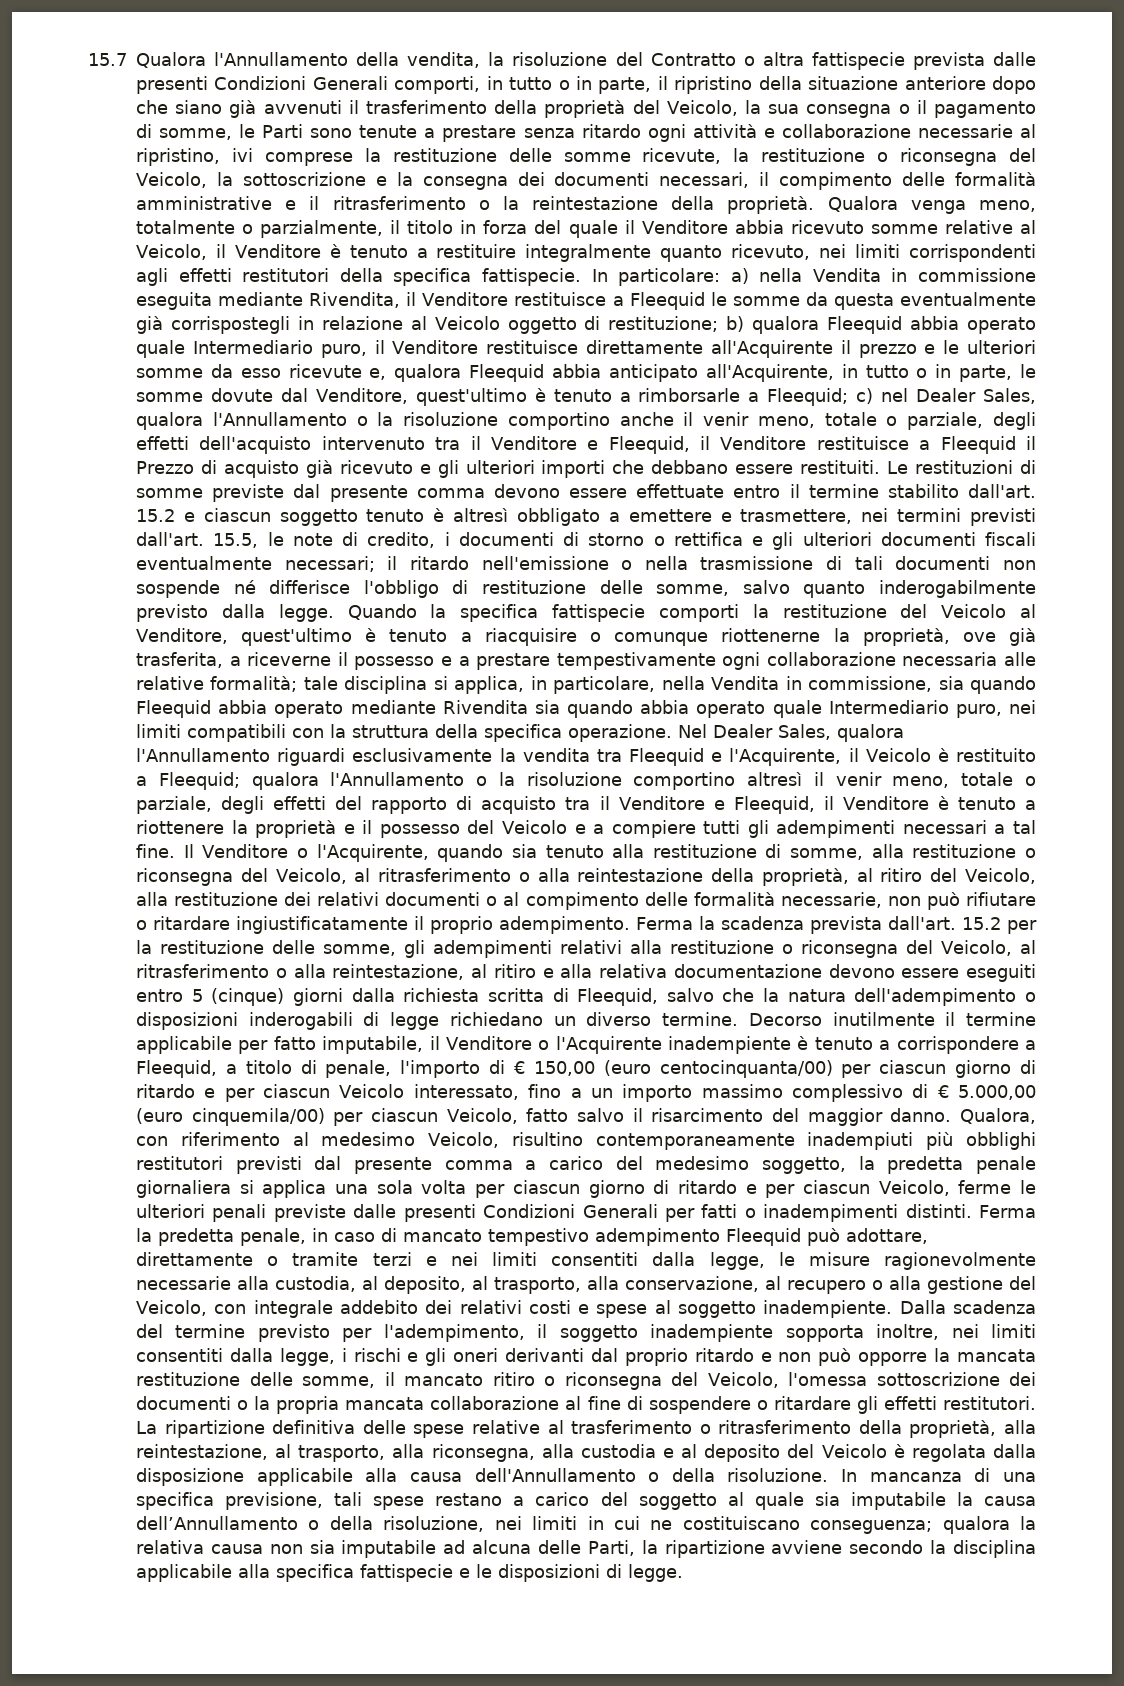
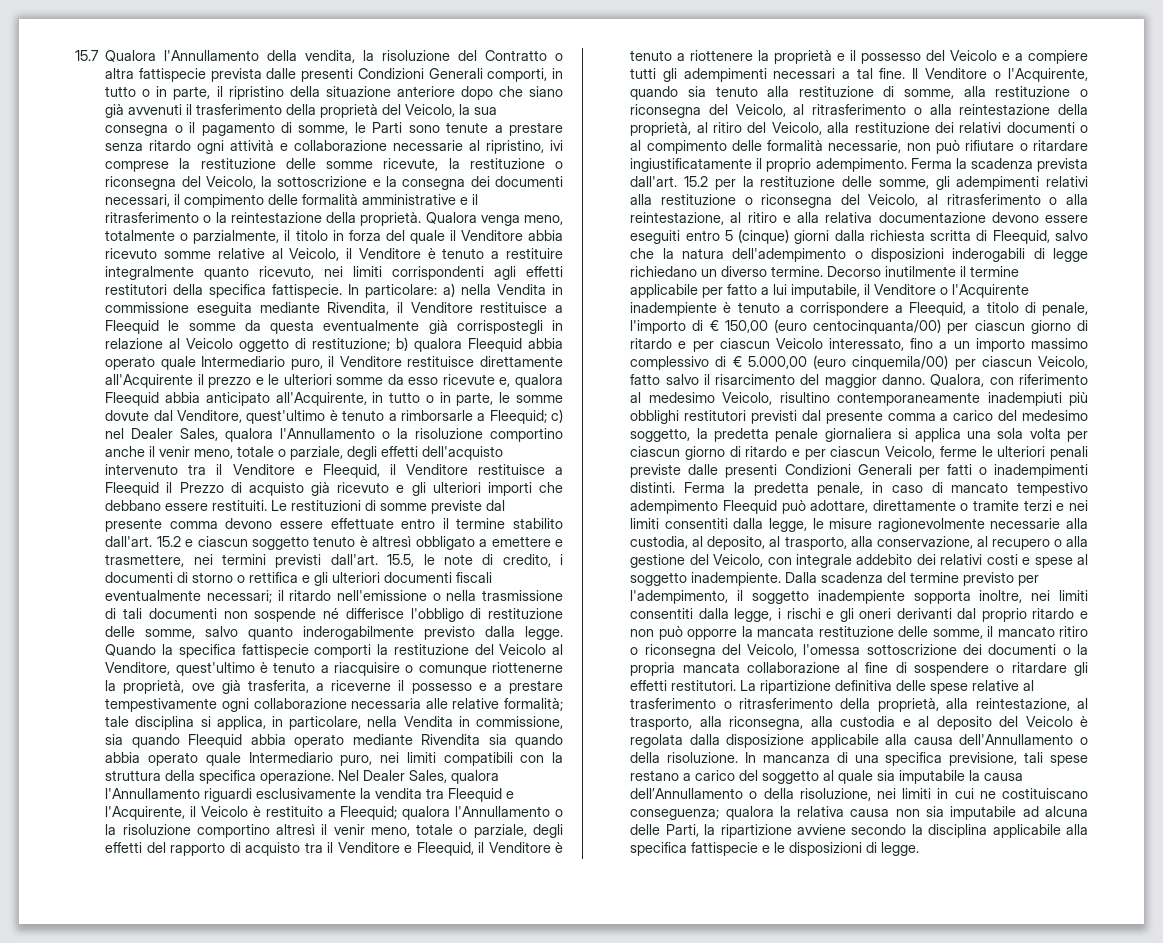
(316, 1043) none -> [761,284,788,295] a lui

